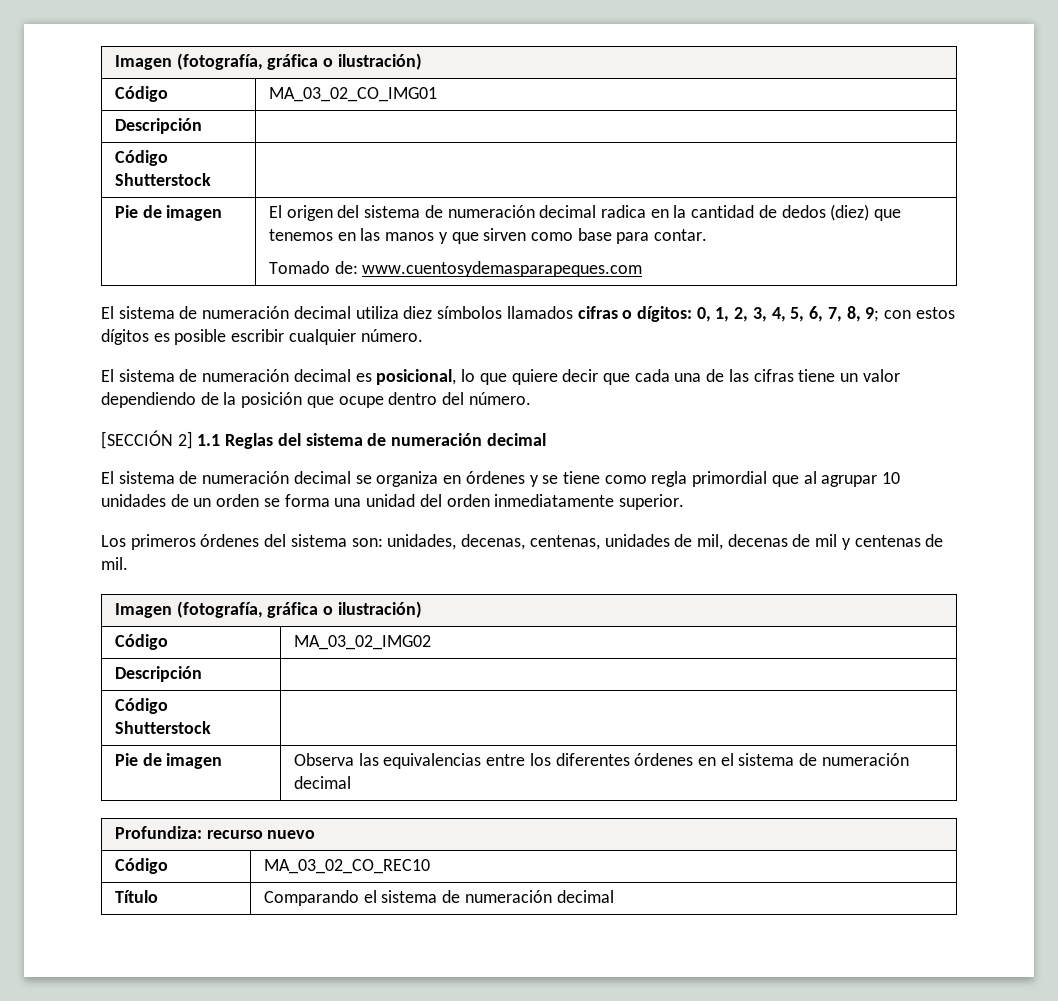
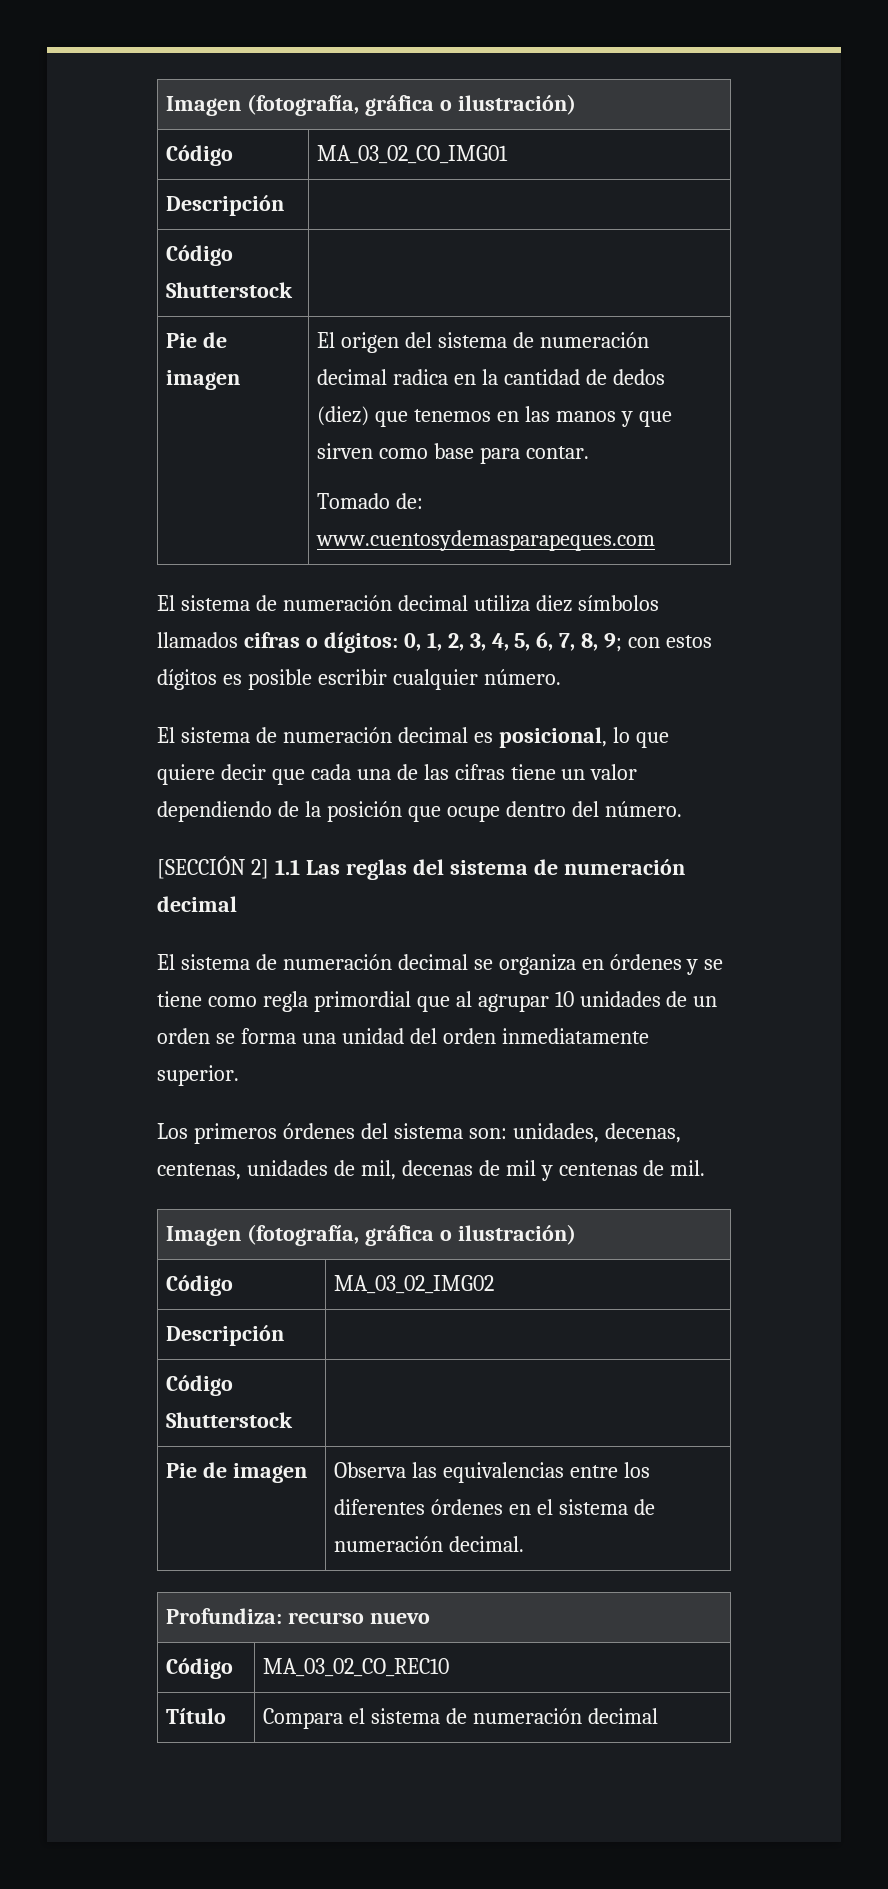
[225,433,274,449] Reglas -> [305,859,407,880] Las reglas
[293,776,351,789] decimal -> [449,1536,525,1552] decimal.
[263,890,359,906] Comparando -> [263,1708,344,1729] Compara

